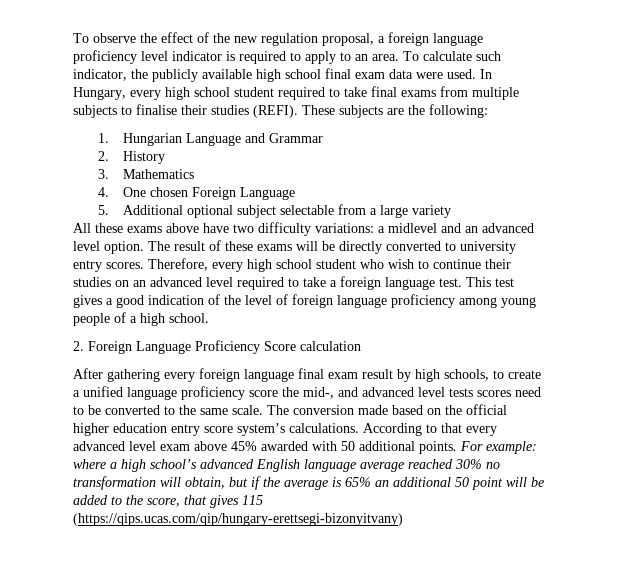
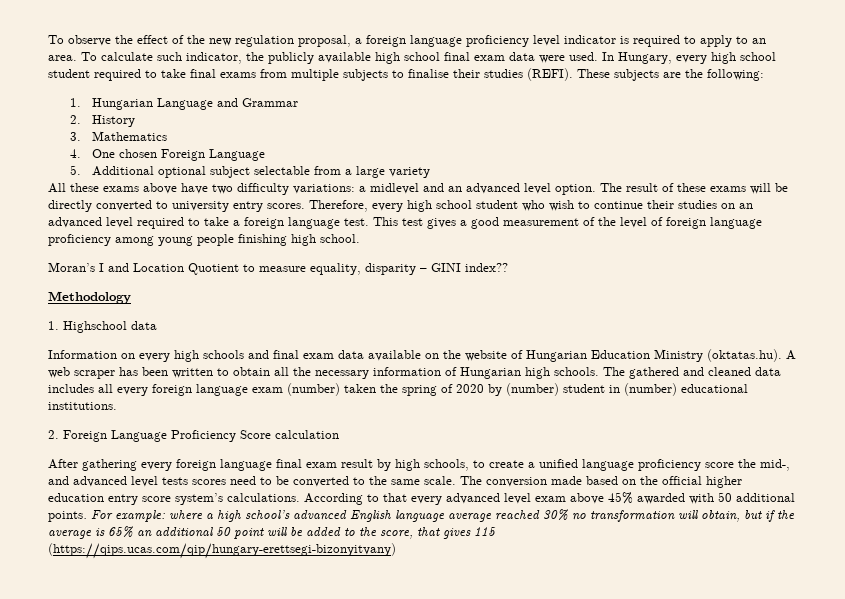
[148,295,204,305] indication -> [503,218,579,226] measurement
[114,312,137,323] of a -> [238,234,287,246] finishing
(209, 318) none -> [48,262,508,275] [48,291,131,304] [48,321,157,333] [48,349,796,362] [48,367,781,379] [48,383,748,396] [48,402,117,410] // Moran’s I and Location Quotient to measure equality, disparity – GINI index?? // Methodology // 1. Highschool data // Information on every high schools and final exam data available on the website of Hungarian Education Ministry (oktatas.hu). A web scraper has been written to obtain all the necessary information of Hungarian high schools. The gathered and cleaned data includes all every foreign language exam (number) taken the spring of 2020 by (number) student in (number) educational institutions.

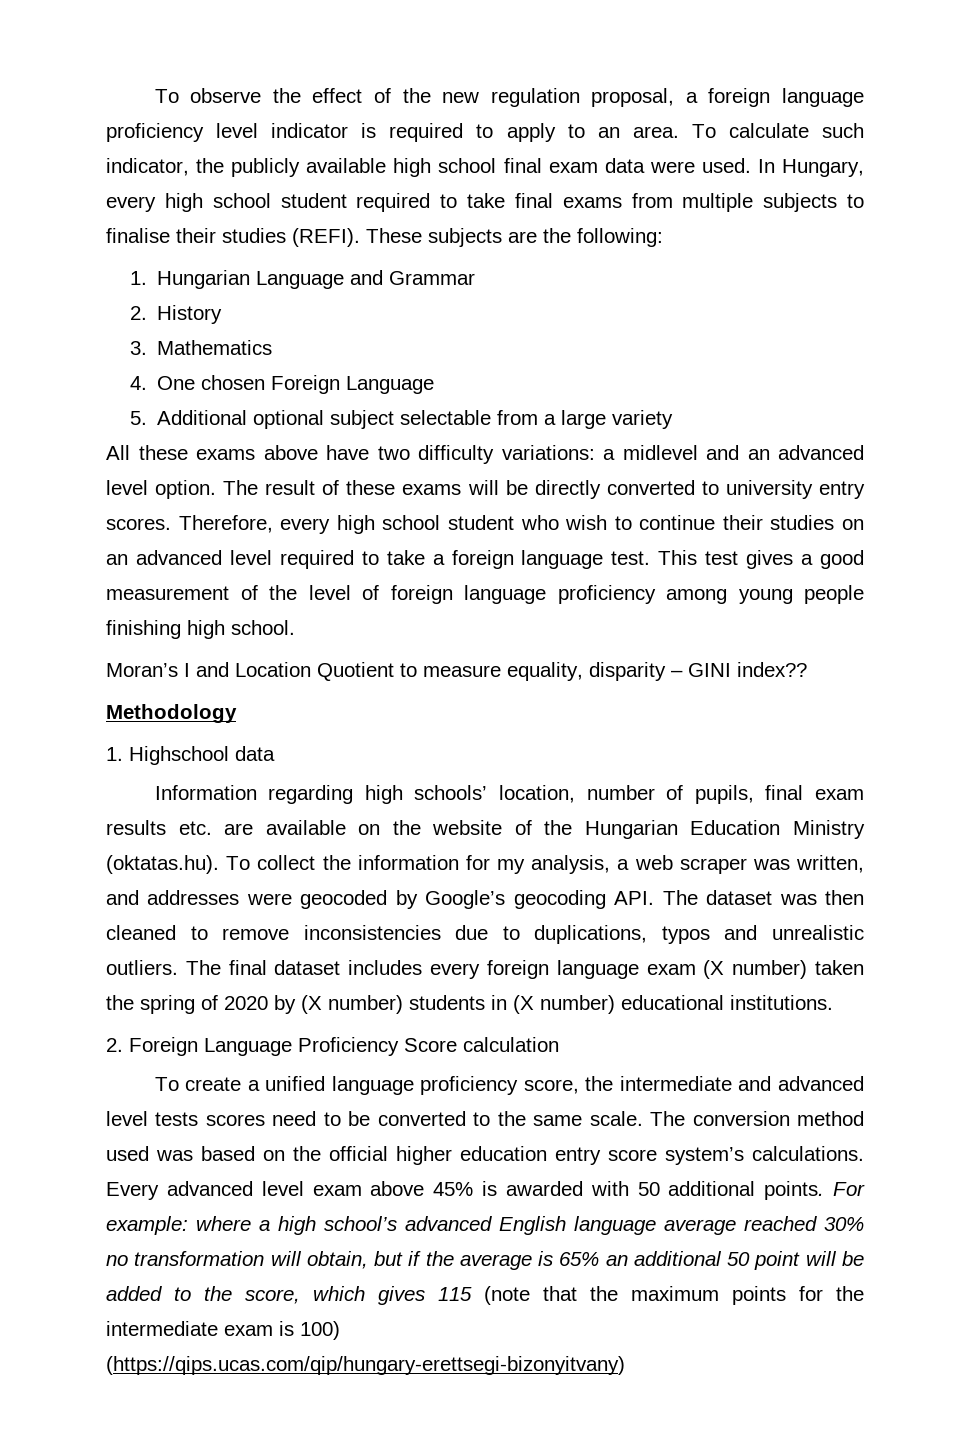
[121,350,364,362] on every high schools and final exam data -> [268,785,864,804] [106,820,254,835] regarding high schools’ location, number of pupils, final exam results etc. are
(523, 354) none -> [544,820,573,835] the
[786,350,796,360] [48,367,781,379] [48,384,113,393] A web scraper has been written to obtain all the necessary information of Hungarian high schools. The gathered and cleaned data includes all -> [226,855,864,874] [106,890,865,909] [106,925,864,944] [106,960,423,975] To collect the information for my analysis, a web scraper was written, and addresses were geocoded by Google’s geocoding API. The dataset was then cleaned to remove inconsistencies due to duplications, typos and unrealistic outliers. The final dataset includes
[287,383,340,396] (number) -> [703,960,808,979] (X number)
[506,383,677,396] (number) student in (number) -> [301,995,615,1014] (X number) students in (X number)
[48,459,485,471] After gathering every foreign language final exam result by high schools, to -> [154,1077,179,1091] To
[705,459,790,471] score the mid-, -> [523,1076,732,1094] score, the intermediate
[551,476,582,485] made -> [796,1111,864,1126] [106,1146,193,1161] method used was
[304,493,442,505] According to that every -> [106,1182,159,1200] Every
(633, 498) none -> [482,1181,497,1196] is
[417,527,440,536] that -> [313,1286,365,1301] which
(496, 531) none -> [484,1286,864,1305] [106,1321,340,1340] (note that the maximum points for the intermediate exam is 100)

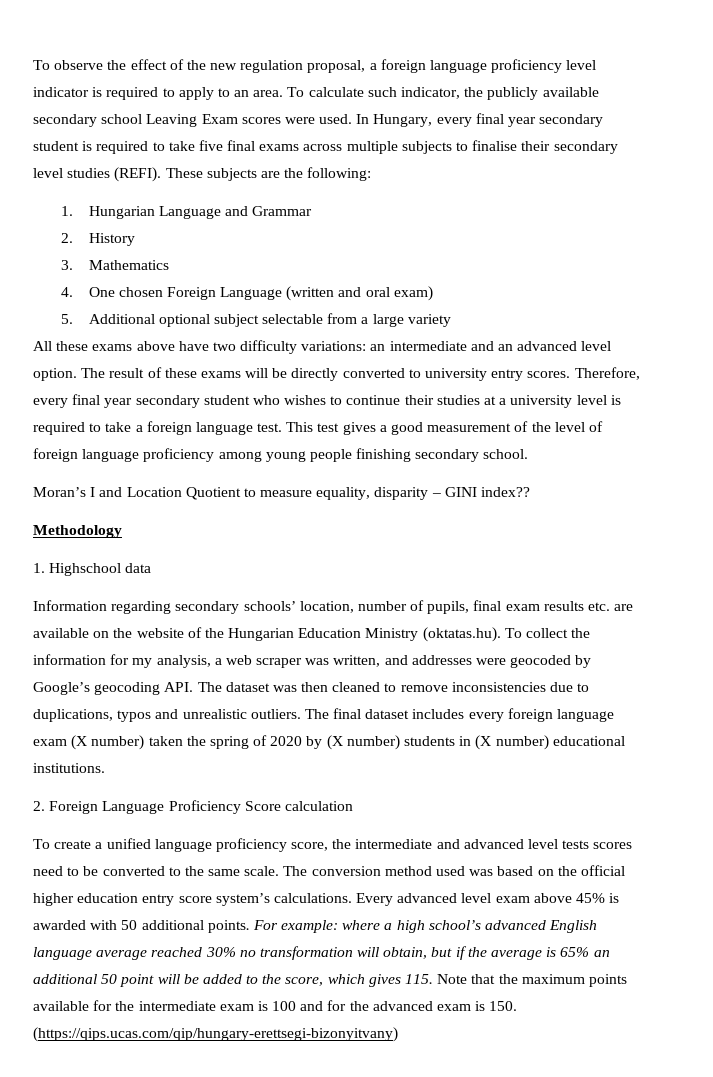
[393,158,645,177] high school final exam data -> [33,114,281,127] secondary school Leaving Exam scores
[164,193,505,212] high school student required to take -> [475,113,604,127] [33,140,223,154] final year secondary student is required to take five
[631,193,673,208] from -> [303,144,343,151] across
(216, 235) none -> [553,141,618,154] [33,168,63,178] secondary level
(434, 385) none -> [286,286,433,301] (written and oral exam)
[603,445,698,460] a midlevel -> [370,341,467,351] an intermediate
[336,515,441,534] high school -> [72,394,200,408] final year secondary
[565,515,608,530] wish -> [284,395,327,405] wishes
[842,519,864,530] [106,550,272,565] on an advanced level -> [484,395,621,408] at a university level is
[187,620,225,639] high -> [415,449,480,462] secondary
[364,785,403,804] high -> [175,601,240,614] secondary
[438,1286,530,1305] 115 (note -> [405,974,468,984] 115. Note
(786, 1295) none -> [33,1001,89,1011] available
[300,1321,340,1340] 100) -> [272,1000,518,1011] 100 and for the advanced exam is 150.

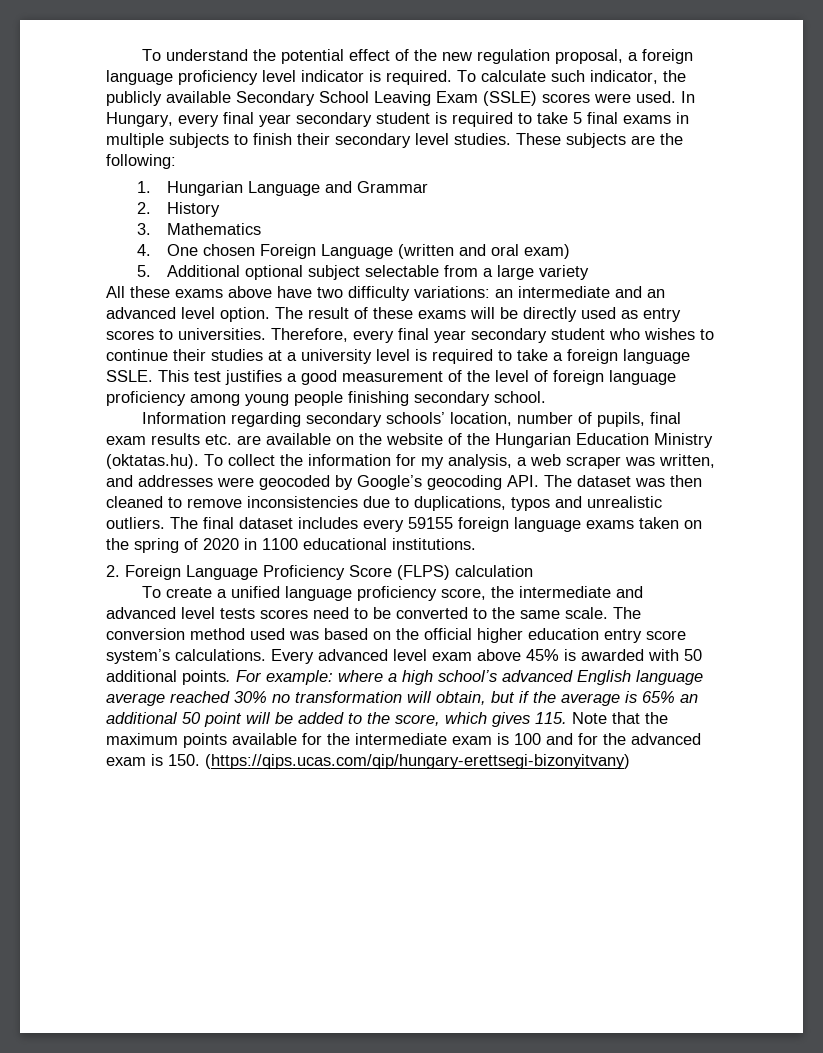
[33,60,127,70] To observe the -> [141,49,344,64] To understand the potential
[106,87,284,100] required to apply to an area. -> [386,70,452,85] required.
[33,114,143,127] secondary school -> [236,91,369,106] Secondary School
(238, 119) none -> [483,91,537,106] (SSLE)
[198,140,223,151] five -> [573,112,582,124] 5
[303,144,343,151] across -> [676,112,689,124] in
[472,140,518,151] finalise -> [253,133,292,145] finish
[67,167,162,182] studies (REFI). -> [454,133,511,145] studies.
[342,368,571,381] converted to university entry scores. -> [581,307,681,322] [106,328,266,340] used as entry scores to universities.
[257,423,283,432] test. -> [106,370,153,382] SSLE.
[342,422,376,435] gives -> [225,370,282,385] justifies
[33,487,531,500] [33,525,122,538] [33,563,152,576] // Moran’s I and Location Quotient to measure equality, disparity – GINI index?? // Methodology // 1. Highschool data -> (546, 397) none
[507,708,615,722] [33,735,549,750] foreign language exam (X number) taken the spring of 2020 by (X number) students in (X number) -> [408,517,702,532] [106,538,298,553] 59155 foreign language exams taken on the spring of 2020 in 1100
(281, 806) none -> [397,565,450,580] (FLPS)

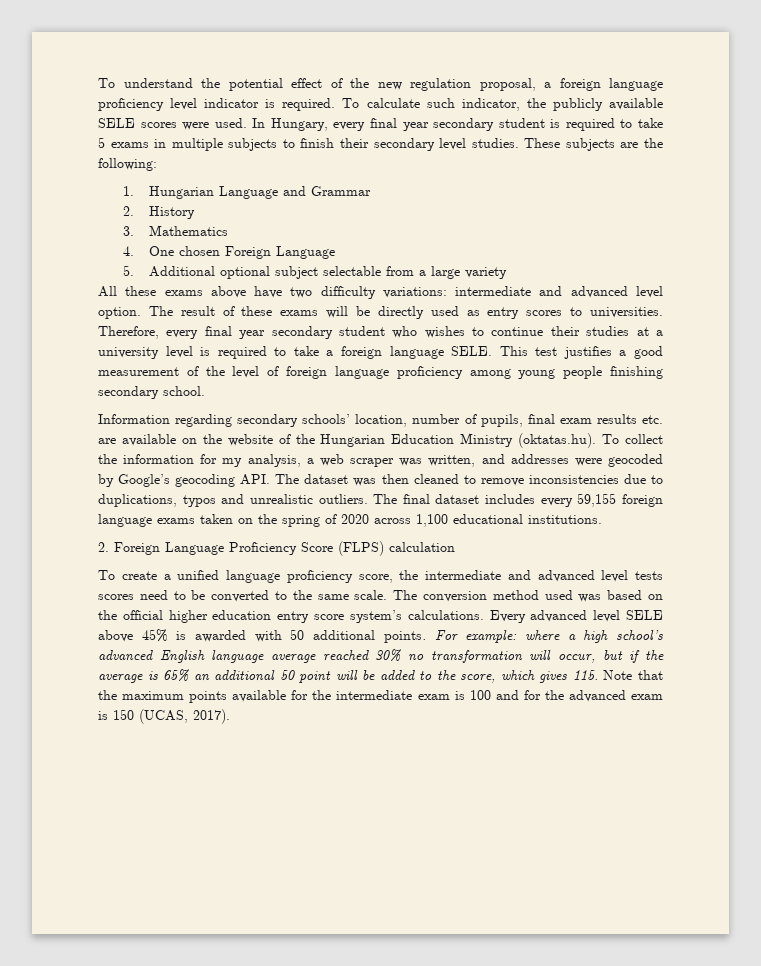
[236,91,537,106] Secondary School Leaving Exam (SSLE) -> [98,118,135,128] SELE
[587,112,618,124] final -> (105, 142) none
[398,244,571,259] (written and oral exam) -> (335, 252) none
[495,286,665,298] an intermediate and an -> [455,286,563,296] intermediate and
[106,370,153,382] SSLE. -> [451,346,493,356] SELE.
[408,517,453,529] 59155 -> [577,493,617,507] 59,155
[244,538,298,550] in 1100 -> [374,514,448,527] across 1,100
[432,652,472,661] exam -> [626,610,663,620] SELE
[436,691,486,705] obtain, -> [558,654,595,663] occur,
[168,754,630,769] 150. (https://qips.ucas.com/qip/hungary-erettsegi-bizonyitvany) -> [113,709,230,724] 150 (UCAS, 2017).

